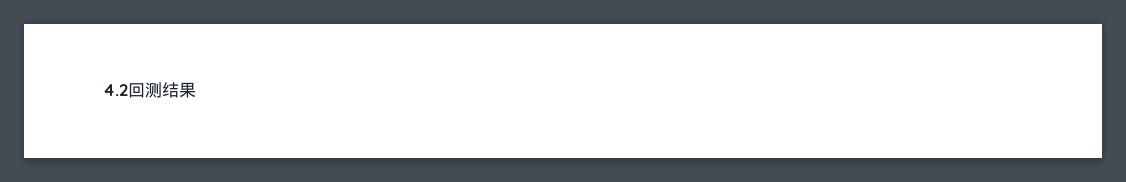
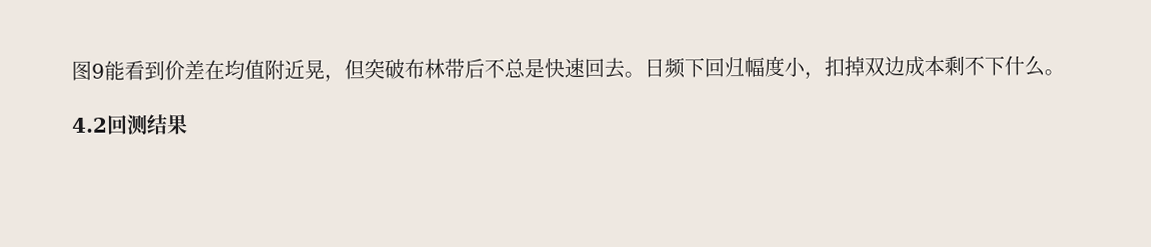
(103, 90) none -> [71,55,1065,83] 图9能看到价差在均值附近晃，但突破布林带后不总是快速回去。日频下回归幅度小，扣掉双边成本剩不下什么。 //

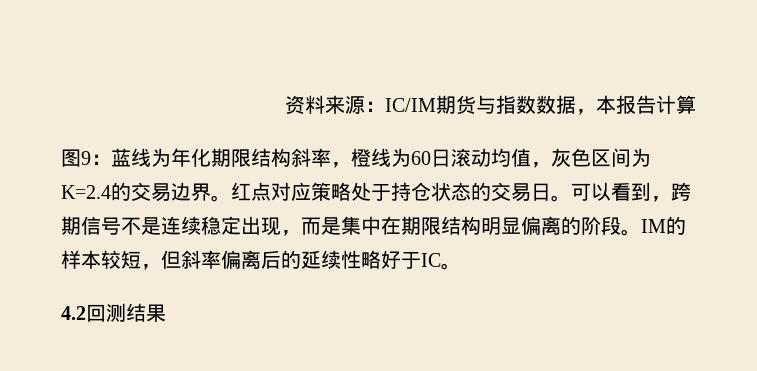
[71,55,1045,83] 图9能看到价差在均值附近晃，但突破布林带后不总是快速回去。日频下回归幅度小，扣掉双边成本剩不下什么 -> [285,95,696,115] [61,148,651,168] [61,182,691,202] [61,216,686,236] [61,250,441,270] 资料来源：IC/IM期货与指数数据，本报告计算 // 图9：蓝线为年化期限结构斜率，橙线为60日滚动均值，灰色区间为K=2.4的交易边界。红点对应策略处于持仓状态的交易日。可以看到，跨期信号不是连续稳定出现，而是集中在期限结构明显偏离的阶段。IM的样本较短，但斜率偏离后的延续性略好于IC

